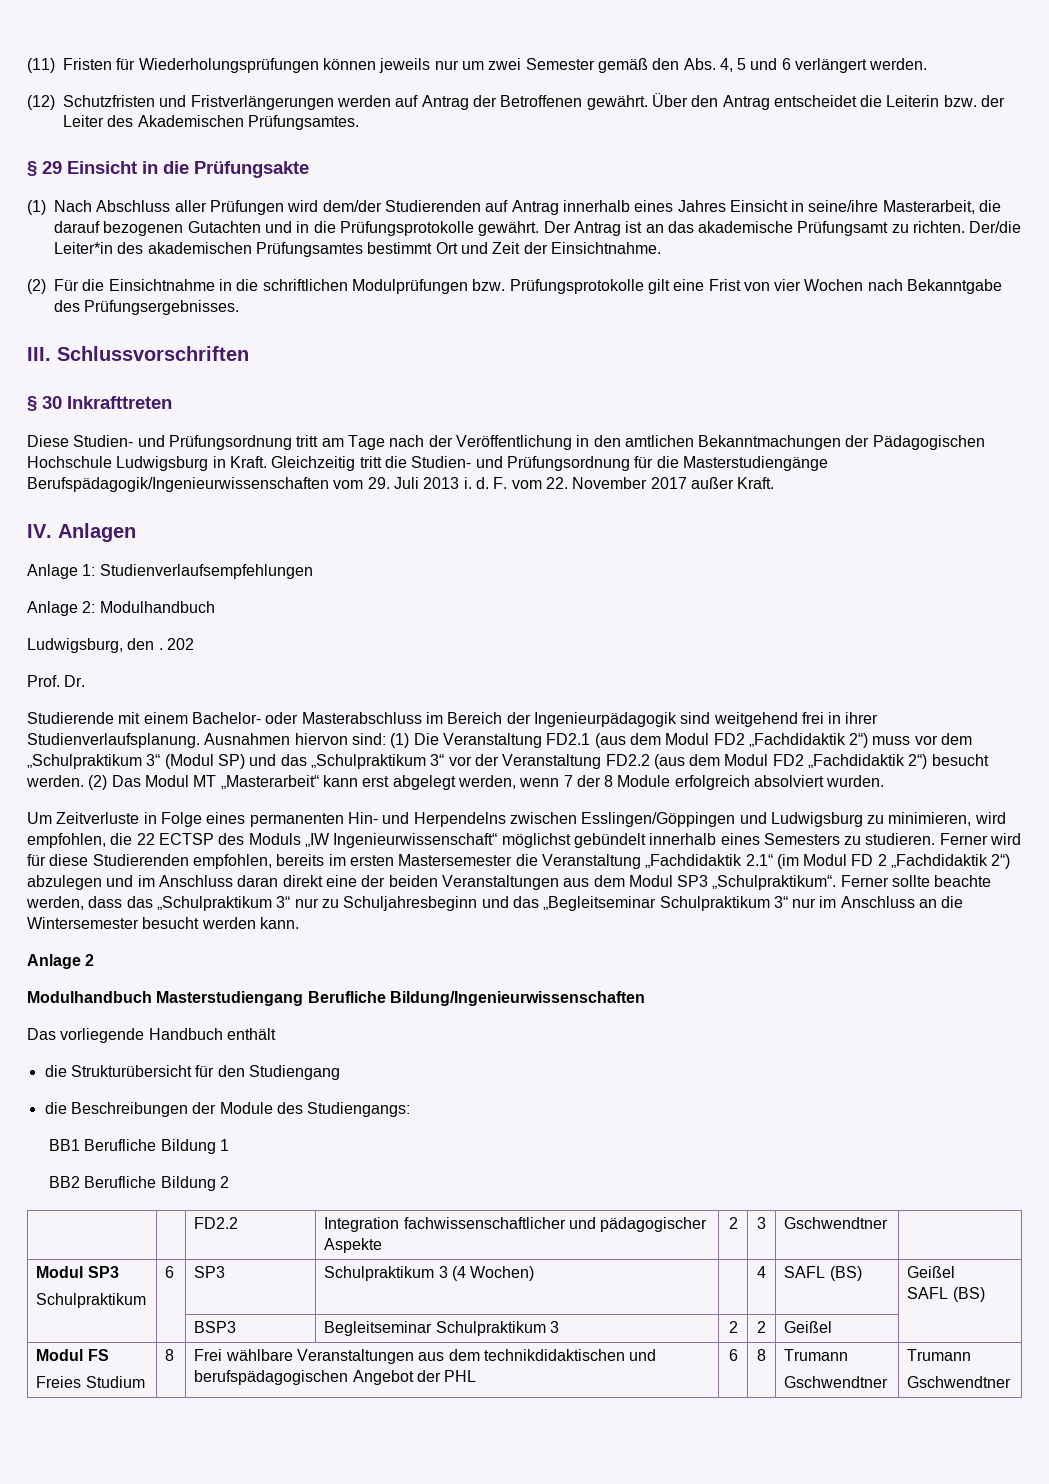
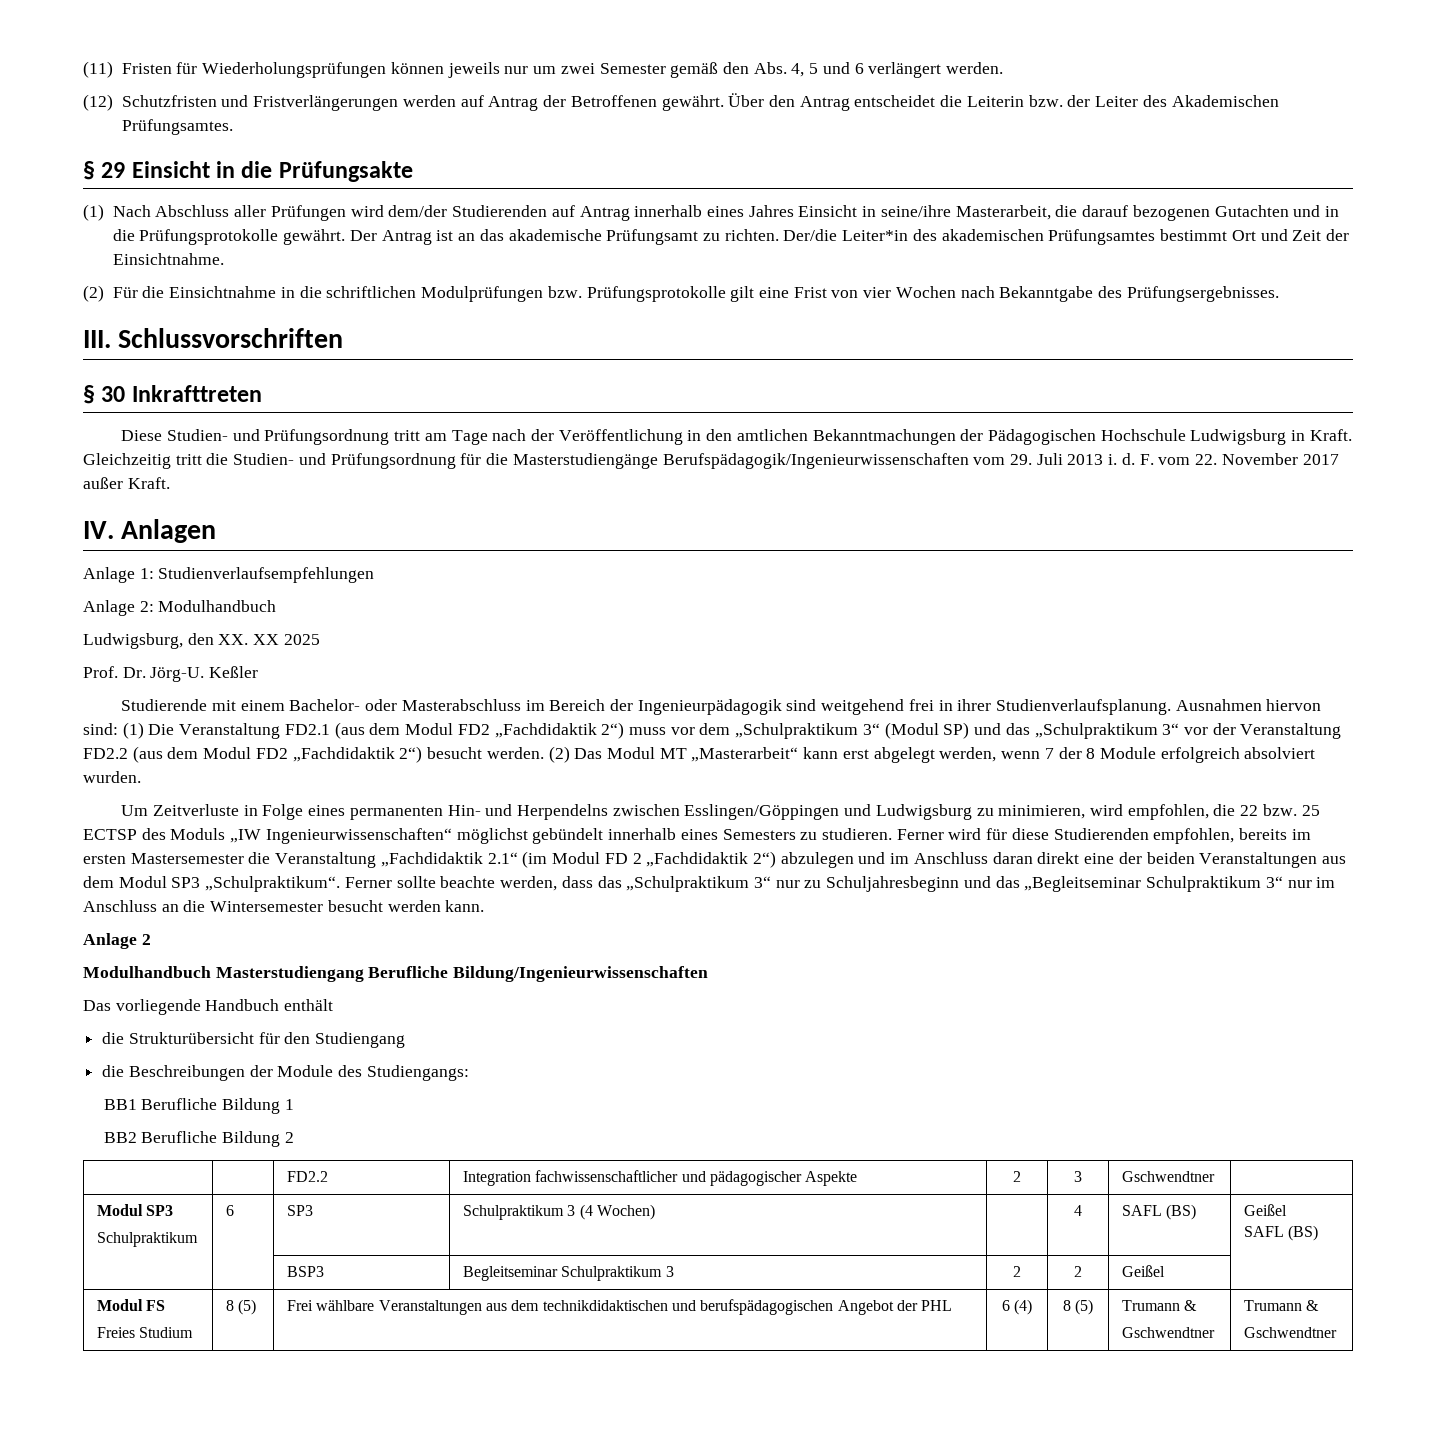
[158,638,194,650] . 202 -> [218,634,320,645] XX. XX 2025
(86, 681) none -> [150,666,259,682] Jörg-U. Keßler
(155, 839) none -> [1262,804,1320,816] bzw. 25
[333,833,498,848] Ingenieurwissenschaft“ -> [265,828,452,844] Ingenieurwissenschaften“
(175, 1355) none -> [238,1299,257,1315] (5)
[757,1349,766,1361] [784,1349,849,1361] | 8 | Trumann -> [1014,1299,1033,1315] [1062,1299,1094,1315] [1121,1300,1198,1311] (4) | 8 (5) | Trumann &
(972, 1355) none -> [1306,1300,1320,1311] &

